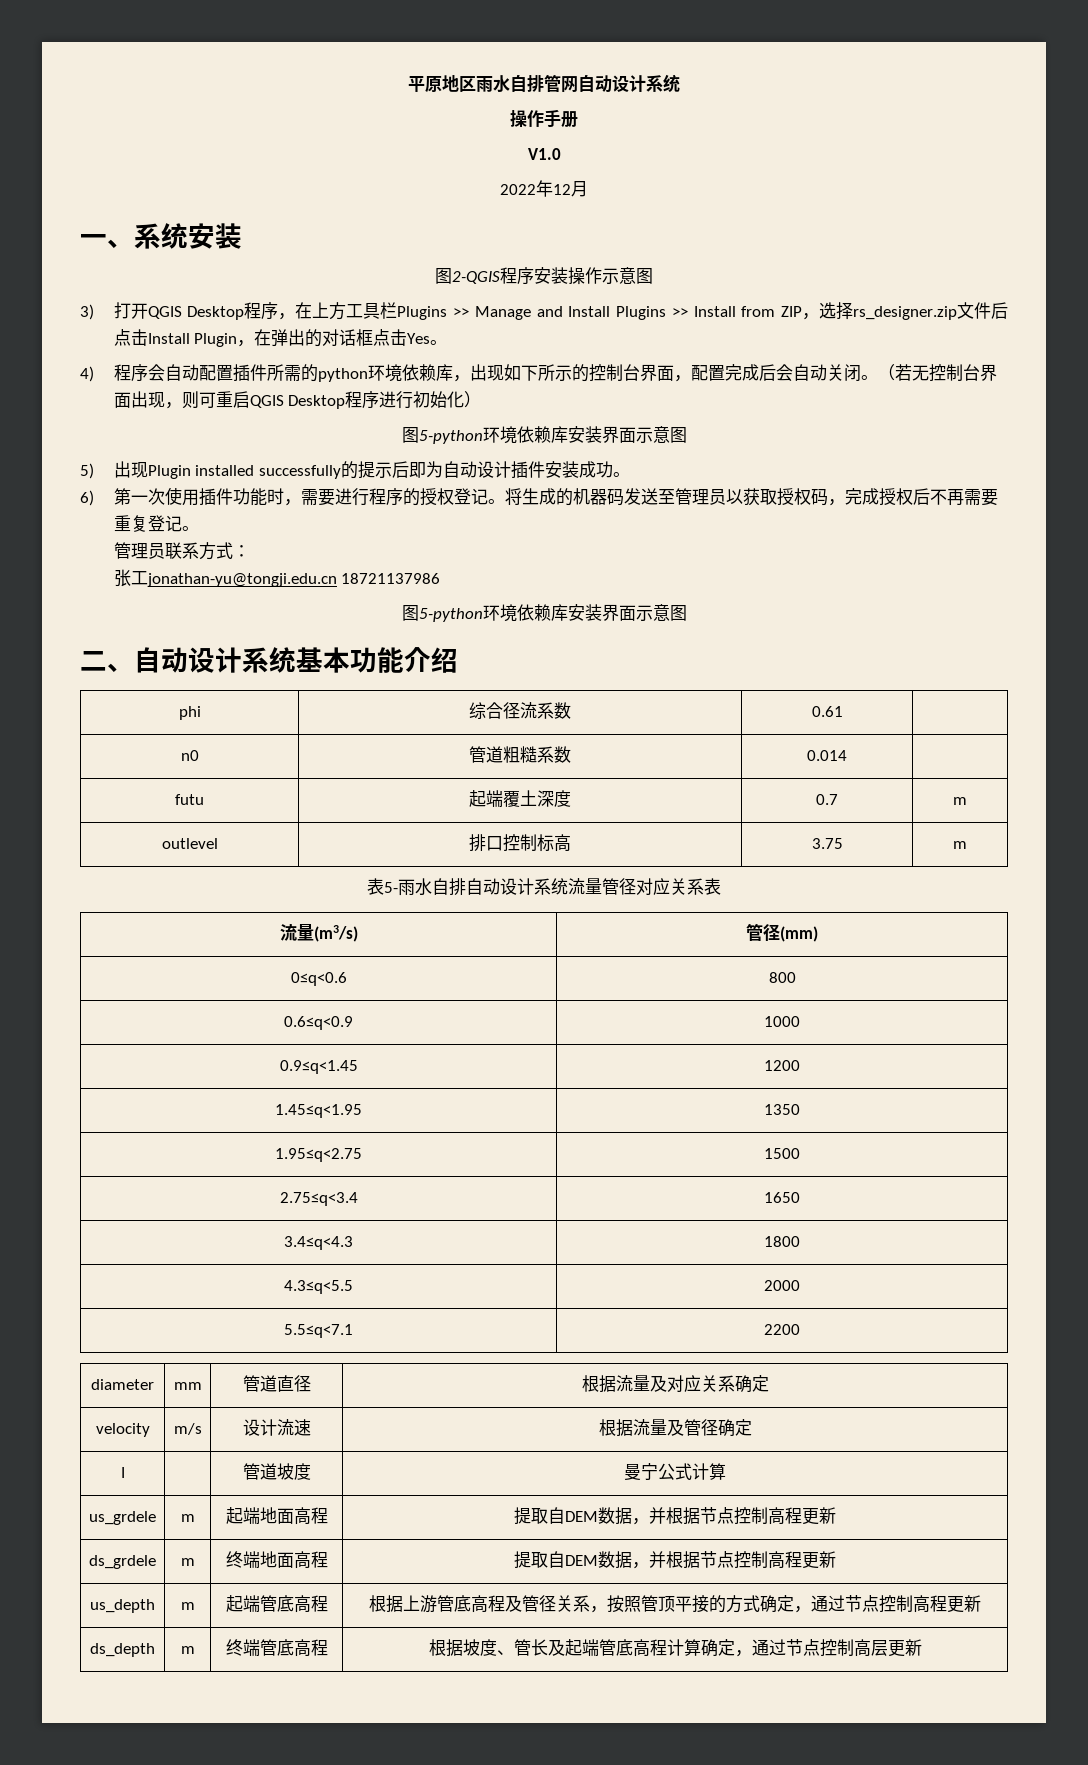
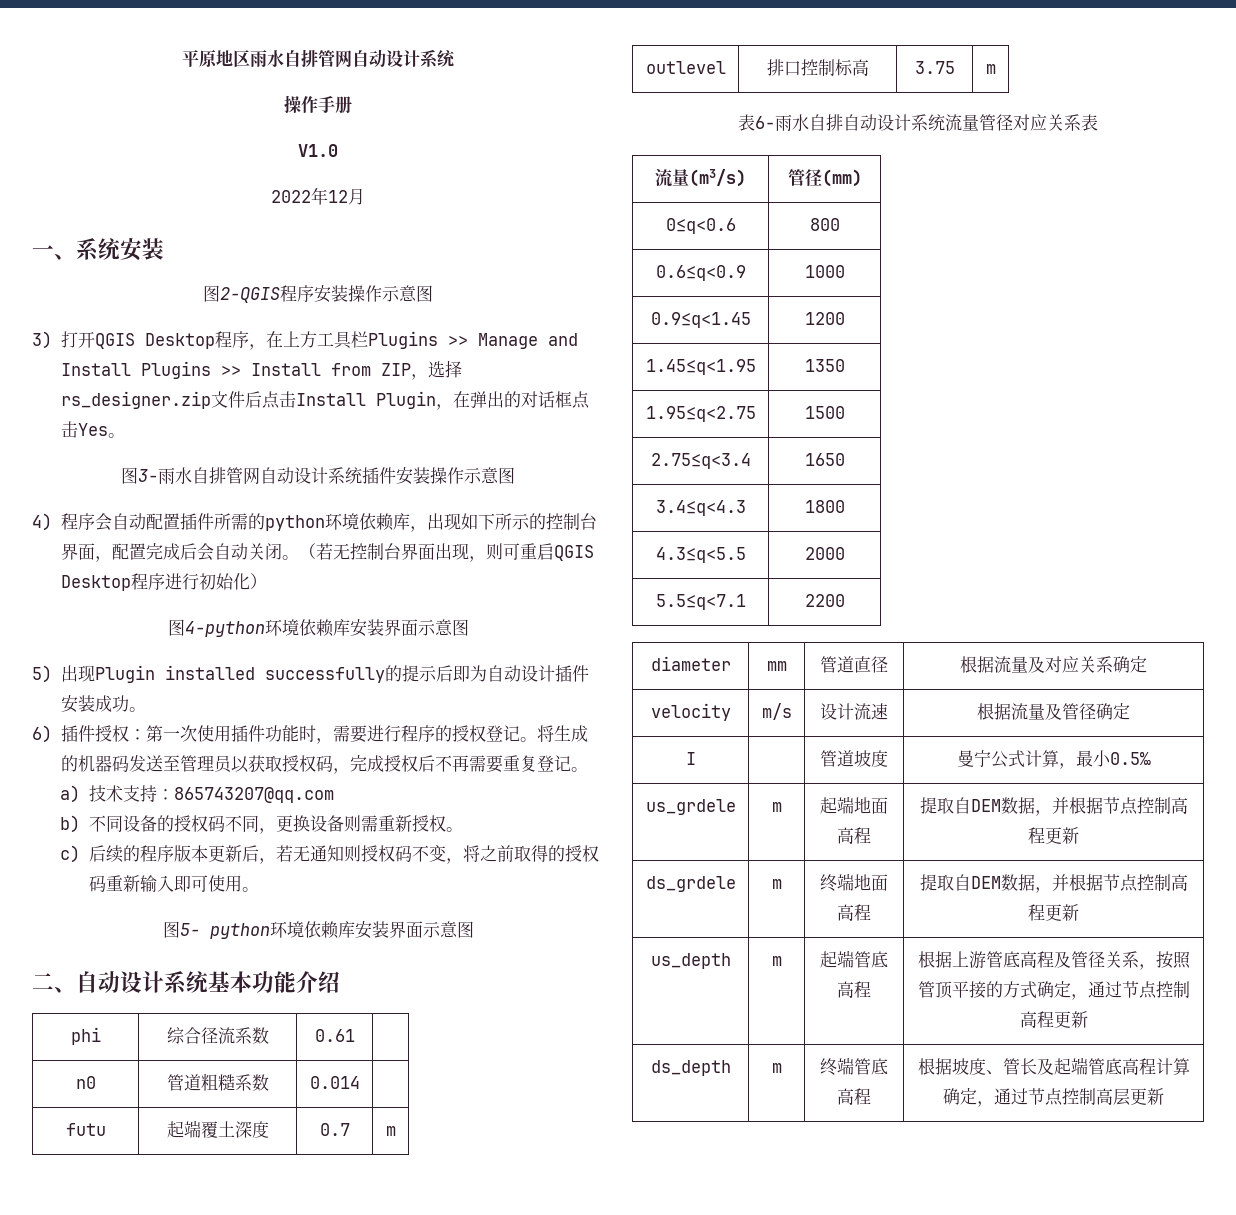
(448, 342) none -> [121,467,515,485] // 图3-雨水自排管网自动设计系统插件安装操作示意图
[418,430,483,444] 5-python -> [184,621,265,637] 4-python
(94, 498) none -> [60,725,146,742] 插件授权：
[113,542,250,560] [113,569,441,587] [401,605,483,622] 管理员联系方式： // 张工jonathan-yu@tongji.edu.cn 18721137986 // 图5-python -> [60,785,334,803] [60,815,463,834] [60,845,599,864] [88,875,259,892] [162,921,270,939] a)技术支持：865743207@qq.com // b)不同设备的授权码不同，更换设备则需重新授权。 // c)后续的程序版本更新后，若无通知则授权码不变，将之前取得的授权码重新输入即可使用。 // 图5- python
[384,882,398,893] 5- -> [755,116,775,129] 6-
(727, 1471) none -> [1059,750,1151,769] ，最小0.5‰

